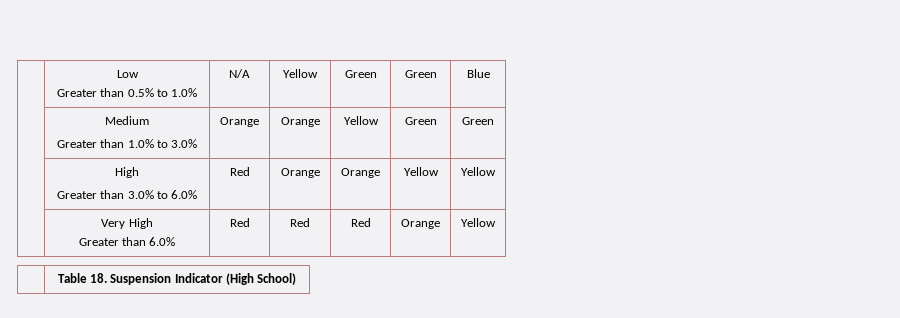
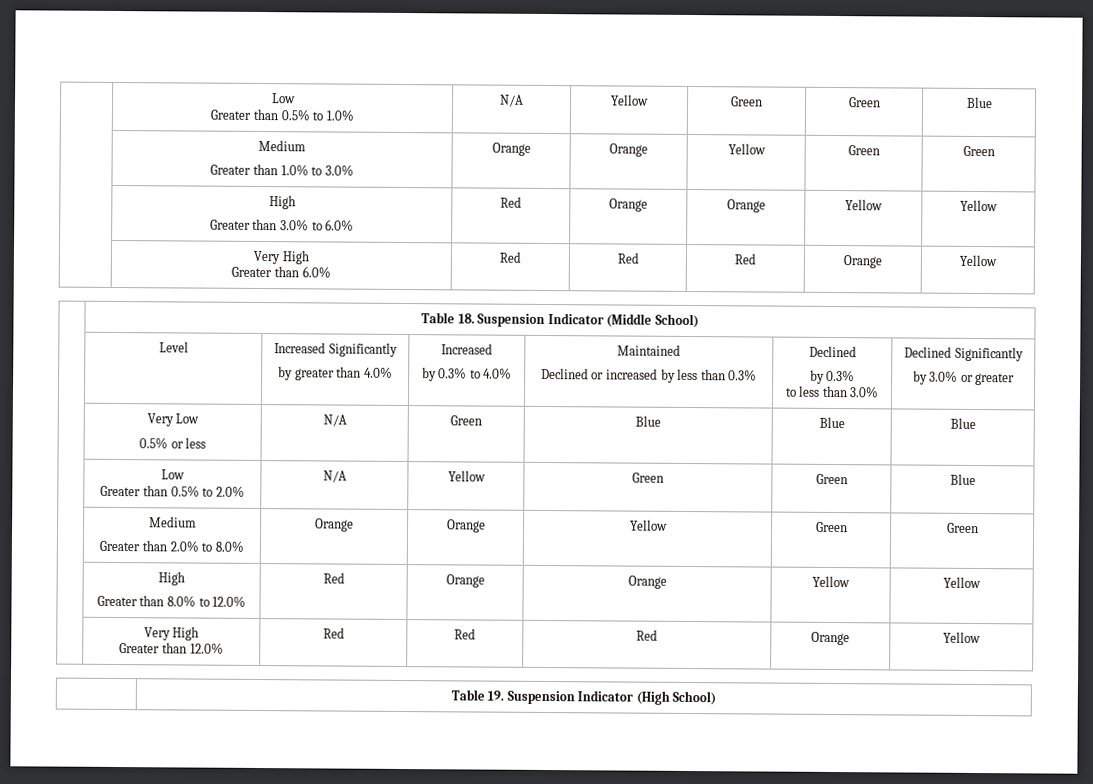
(223, 278) none -> [606,313,699,329] [158,341,189,353] [274,342,398,357] [278,366,393,381] [441,343,493,355] [421,367,513,382] [617,344,681,356] [540,367,758,383] [808,345,857,358] [809,369,856,384] [784,385,880,398] [904,346,1024,362] [912,370,1016,386] [146,413,200,427] [138,437,207,449] [322,414,347,427] [450,415,482,426] [635,415,661,427] [818,416,845,429] [949,417,976,429] [161,469,185,480] [100,485,245,497] [322,470,347,483] [447,470,486,482] [632,472,664,483] [815,473,848,485] [949,473,976,485] [148,516,197,528] [99,540,244,552] [315,518,354,532] [446,519,486,533] [629,519,668,531] [815,521,848,533] [946,522,979,534] [158,571,185,586] [96,595,247,607] [322,572,345,584] [445,574,485,588] [627,575,667,589] [812,575,850,588] [943,576,981,589] [143,626,200,641] [119,642,224,654] [322,627,345,639] [454,628,476,640] [636,629,658,641] [811,631,850,646] [943,631,981,644] [450,689,634,705] (Middle School) // | Level | Increased Significantly // by greater than 4.0% | Increased // by 0.3% to 4.0% | Maintained // Declined or increased by less than 0.3% | Declined // by 0.3% // to less than 3.0% | Declined Significantly // by 3.0% or greater // | Very Low // 0.5% or less | N/A | Green | Blue | Blue | Blue // | Low // Greater than 0.5% to 2.0% | N/A | Yellow | Green | Green | Blue // | Medium // Greater than 2.0% to 8.0% | Orange | Orange | Yellow | Green | Green // | High // Greater than 8.0% to 12.0% | Red | Orange | Orange | Yellow | Yellow // | Very High // Greater than 12.0% | Red | Red | Red | Orange | Yellow // | Table 19. Suspension Indicator

